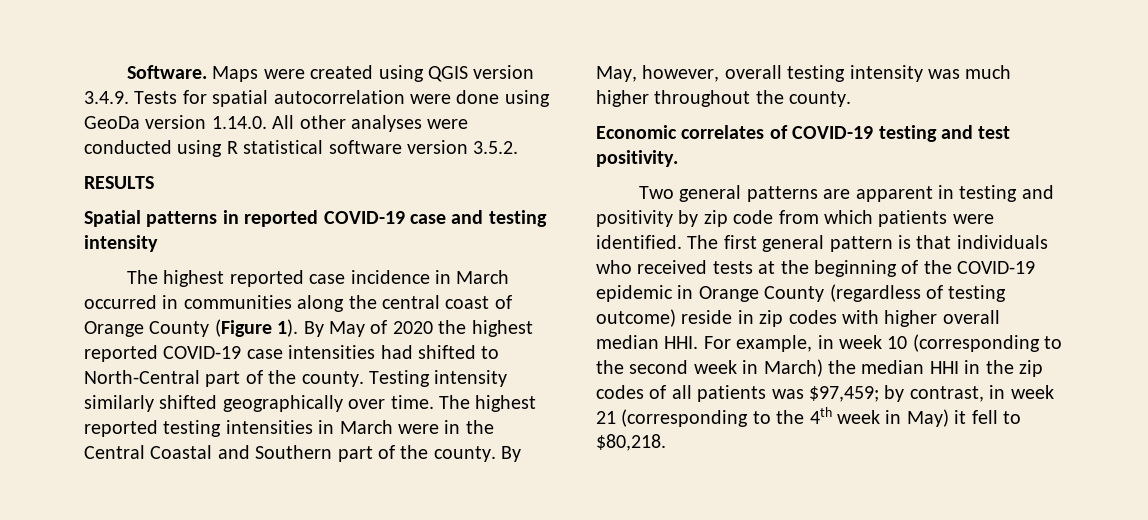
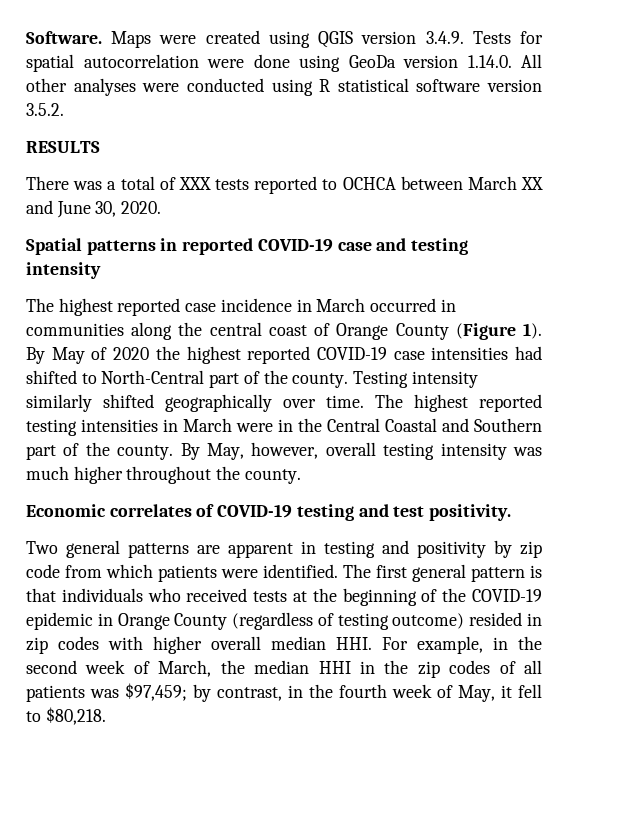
(154, 182) none -> [26,176,543,194] [26,200,162,218] // There was a total of XXX tests reported to OCHCA between March XX and June 30, 2020.
[681,310,733,324] reside -> [469,612,523,626] resided
[839,334,1063,352] week 10 (corresponding to -> (508, 643) none
[742,359,823,377] in March) -> [133,660,212,677] of March,
[1010,385,1054,399] [596,407,949,427] week 21 (corresponding to the 4th week in May) -> [309,684,495,702] the fourth week of May,

